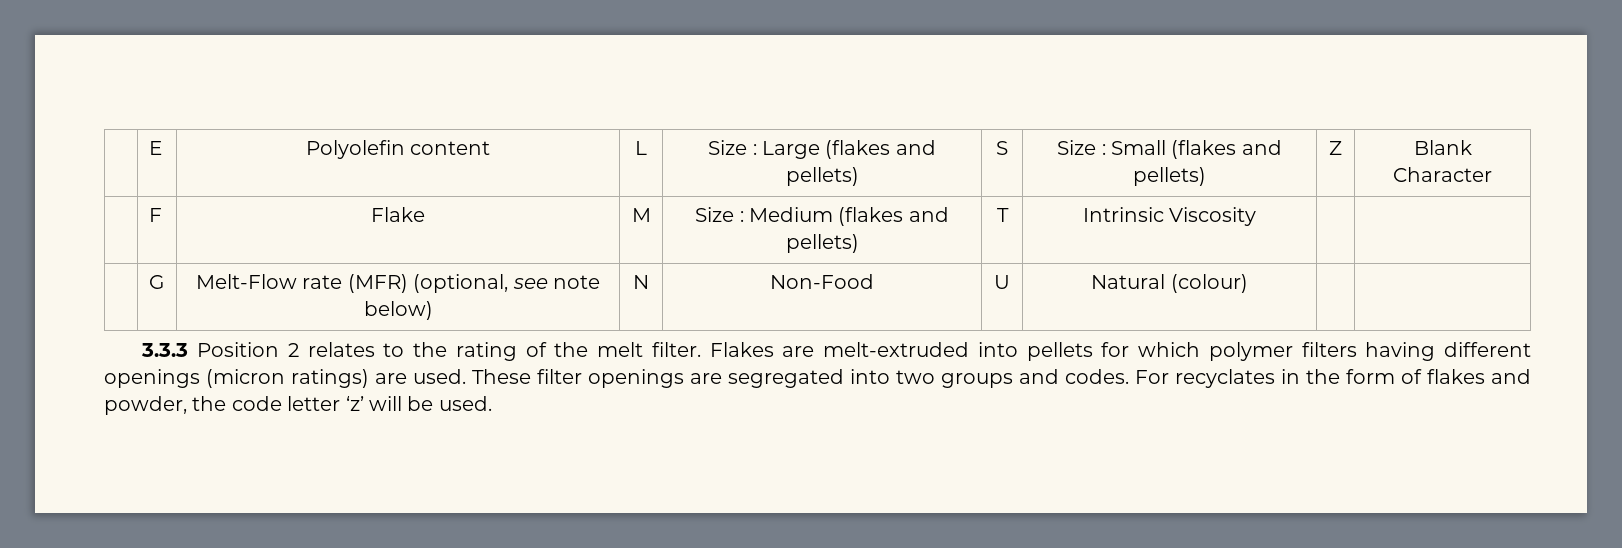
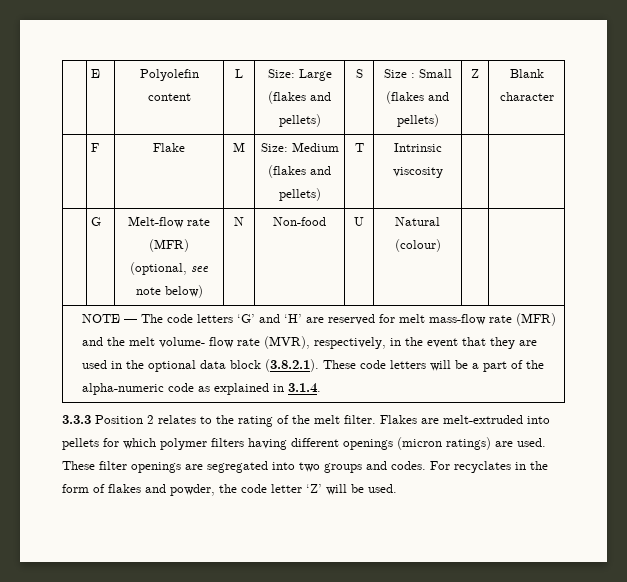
[708,140,757,155] Size : -> [267,69,295,78] Size:
[1393,167,1492,182] Character -> [499,92,554,101] character
[695,207,744,222] Size : -> [260,143,288,152] Size:
[1169,207,1257,226] Viscosity -> [392,167,443,178] viscosity
[196,274,297,289] Melt-Flow -> [128,216,184,228] Melt-flow
[770,274,874,289] Non-Food -> [273,217,326,226] Non-food
(1248, 283) none -> [82,313,557,326] [82,336,538,349] [82,359,545,372] [82,383,322,395] // NOTE — The code letters ‘G’ and ‘H’ are reserved for melt mass-flow rate (MFR) and the melt volume- flow rate (MVR), respectively, in the event that they are used in the optional data block (3.8.2.1). These code letters will be a part of the alpha-numeric code as explained in 3.1.4.
[345,396,364,411] ‘z’ -> [306,484,322,493] ‘Z’

